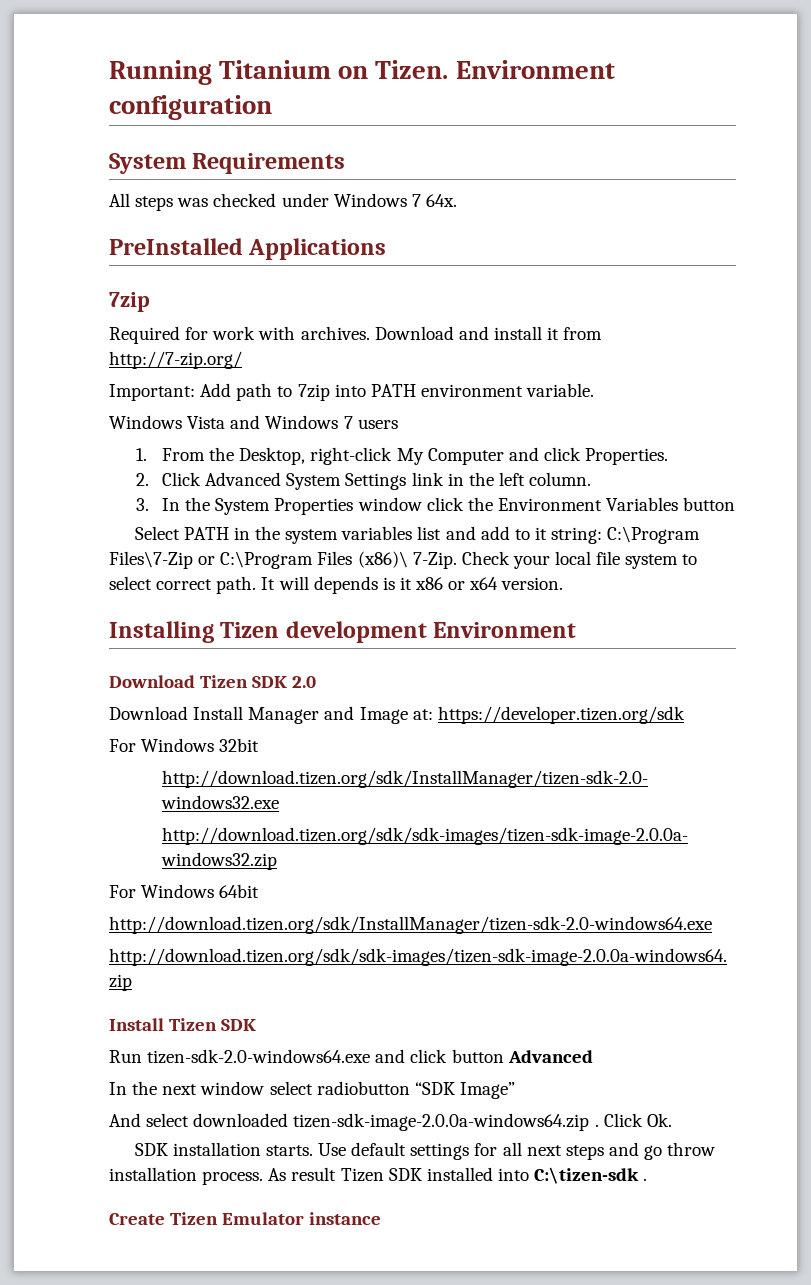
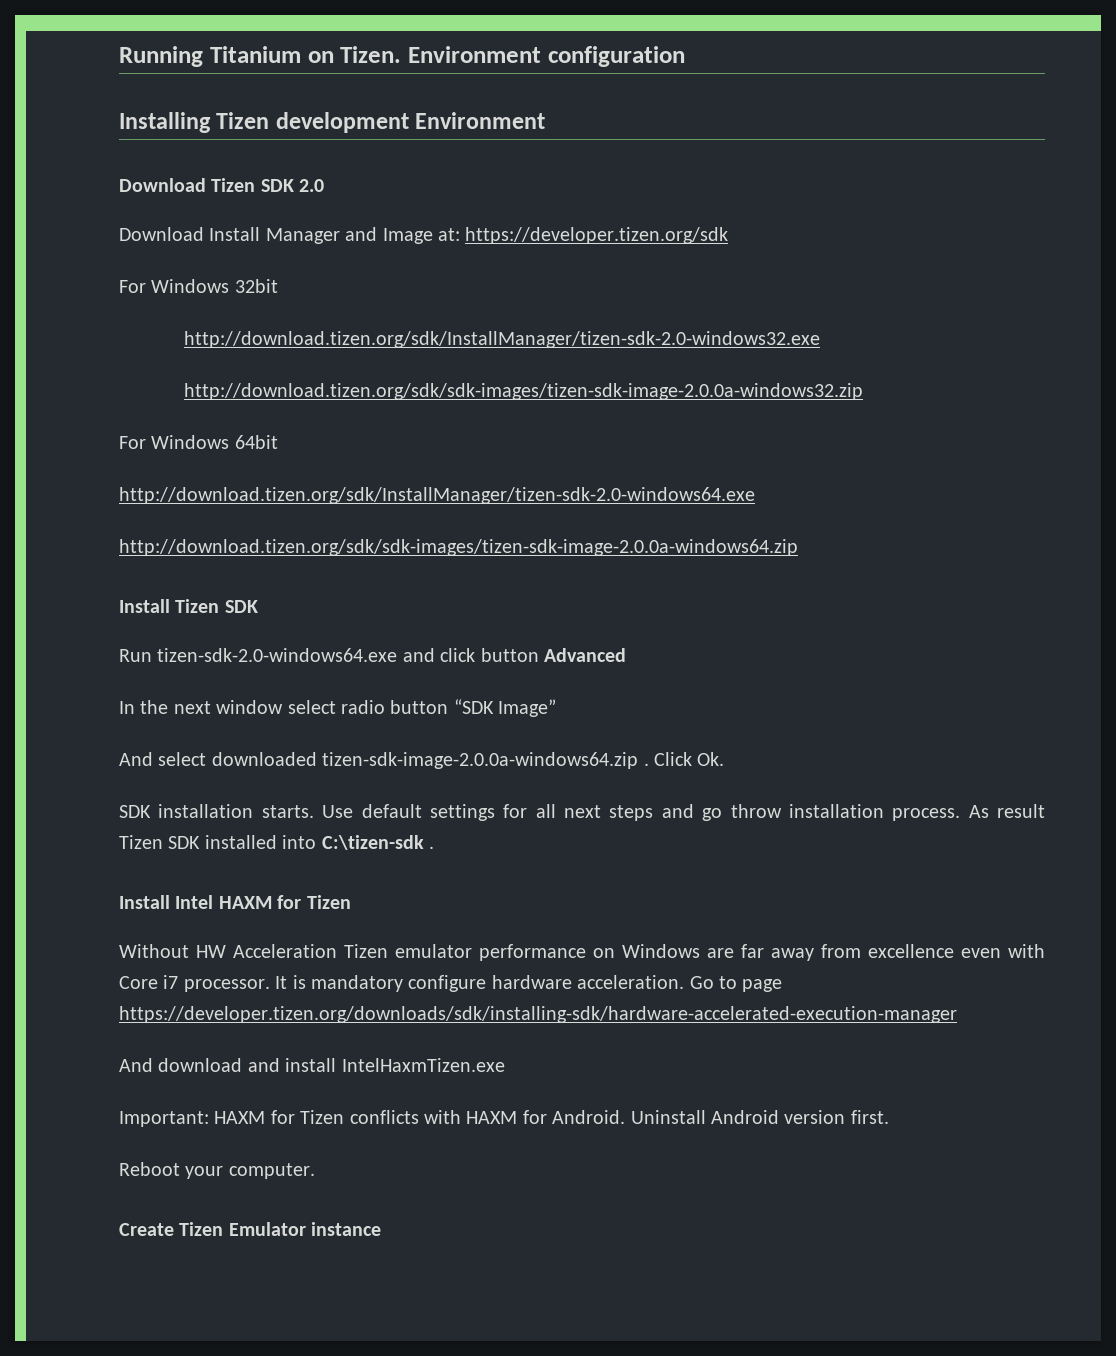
[109,153,346,174] [109,193,457,211] [109,238,387,260] [109,292,150,312] [109,326,603,344] [109,351,242,369] [109,383,595,401] [109,415,398,429] [135,447,669,465] [135,472,592,490] [135,497,736,515] [134,526,701,544] [109,551,698,569] [109,576,564,594] // System Requirements // All steps was checked under Windows 7 64x. // PreInstalled Applications // 7zip // Required for work with archives. Download and install it from http://7-zip.org/ // Important: Add path to 7zip into PATH environment variable. // Windows Vista and Windows 7 users // 1. From the Desktop, right-click My Computer and click Properties. // 2. Click Advanced System Settings link in the left column. // 3. In the System Properties window click the Environment Variables button // Select PATH in the system variables list and add to it string: C:\Program Files\7-Zip or C:\Program Files (x86)\ 7-Zip. Check your local file system to select correct path. It will depends is it x86 or x64 version. -> (685, 56) none
[316,1081,410,1095] radiobutton -> [341,700,449,714] radio button
(648, 1179) none -> [119,895,351,909] [119,944,1045,961] [119,975,783,992] [119,1006,957,1023] [119,1058,505,1072] [119,1110,889,1127] [119,1162,315,1179] // Install Intel HAXM for Tizen // Without HW Acceleration Tizen emulator performance on Windows are far away from excellence even with Core i7 processor. It is mandatory configure hardware acceleration. Go to page https://developer.tizen.org/downloads/sdk/installing-sdk/hardware-accelerated-execution-manager // And download and install IntelHaxmTizen.exe // Important: HAXM for Tizen conflicts with HAXM for Android. Uninstall Android version first. // Reboot your computer.

